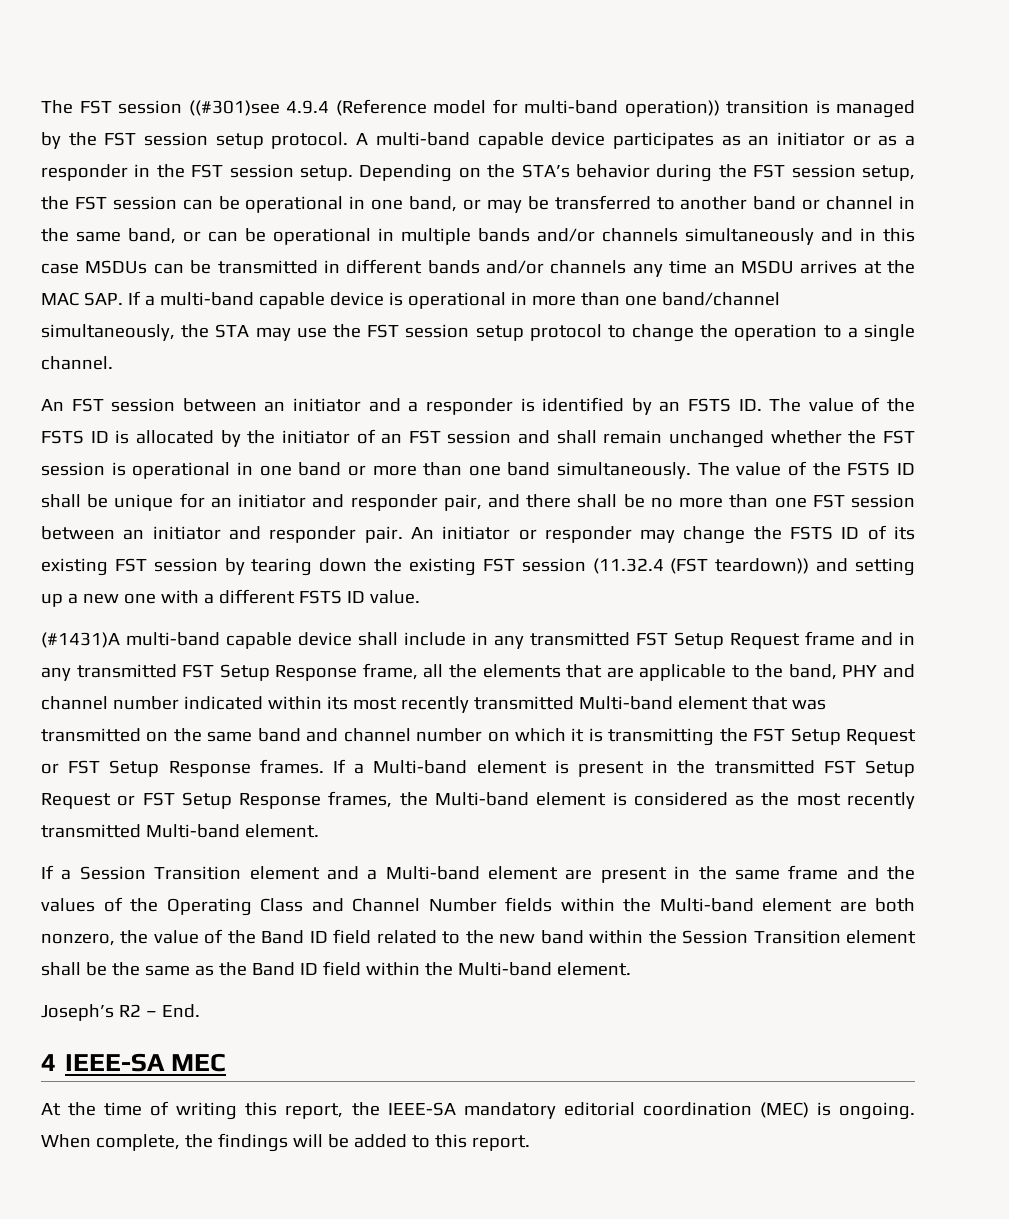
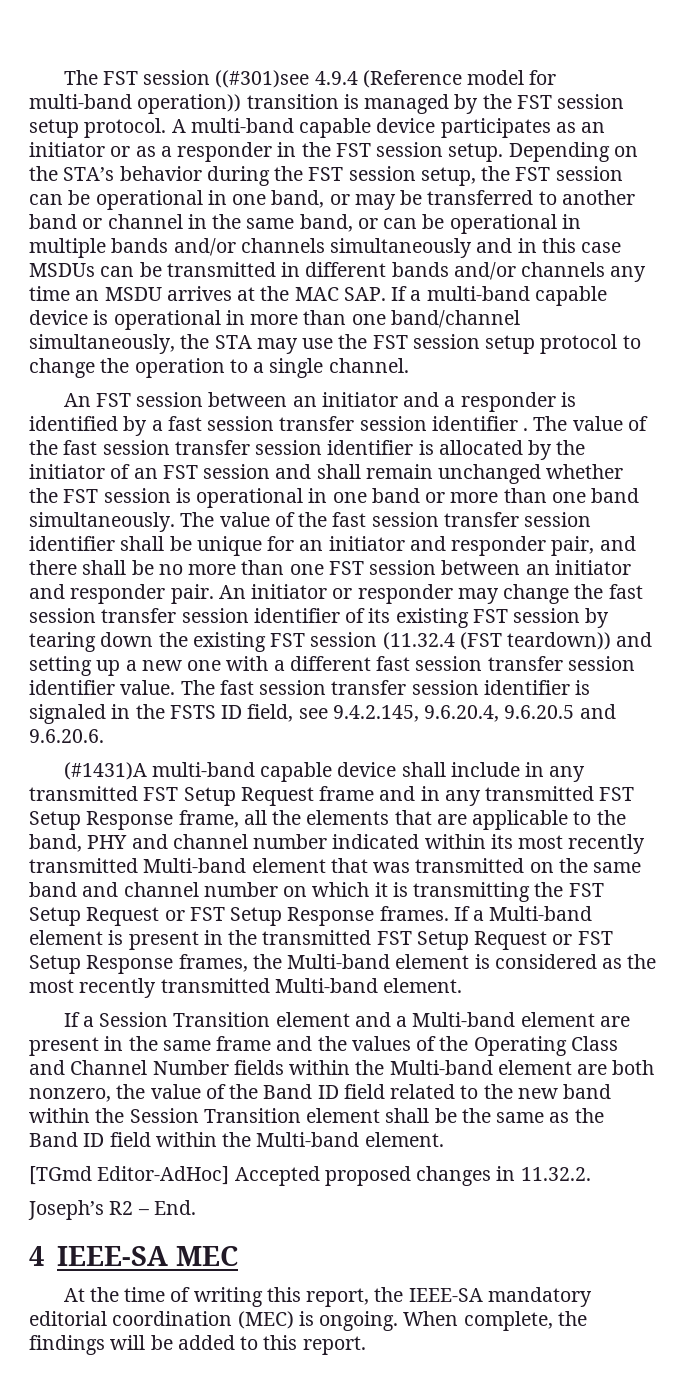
[659,397,915,412] [41,430,109,444] an FSTS ID. The value of the FSTS ID -> [151,416,648,431] [29,440,414,455] a fast session transfer session identifier . The value of the fast session transfer session identifier
[847,462,915,476] FSTS ID -> [332,512,592,527] [29,536,115,551] fast session transfer session identifier
[790,526,860,540] FSTS ID -> [608,584,643,599] [29,608,340,623] fast session transfer session identifier
[298,590,420,604] FSTS ID value. -> [376,656,635,671] [29,680,591,695] [29,704,616,724] [29,729,104,743] fast session transfer session identifier value. The fast session transfer session identifier is signaled in the FSTS ID field, see 9.4.2.145, 9.6.20.4, 9.6.20.5 and 9.6.20.6.
(631, 969) none -> [29,1166,591,1186] // [TGmd Editor-AdHoc] Accepted proposed changes in 11.32.2.

